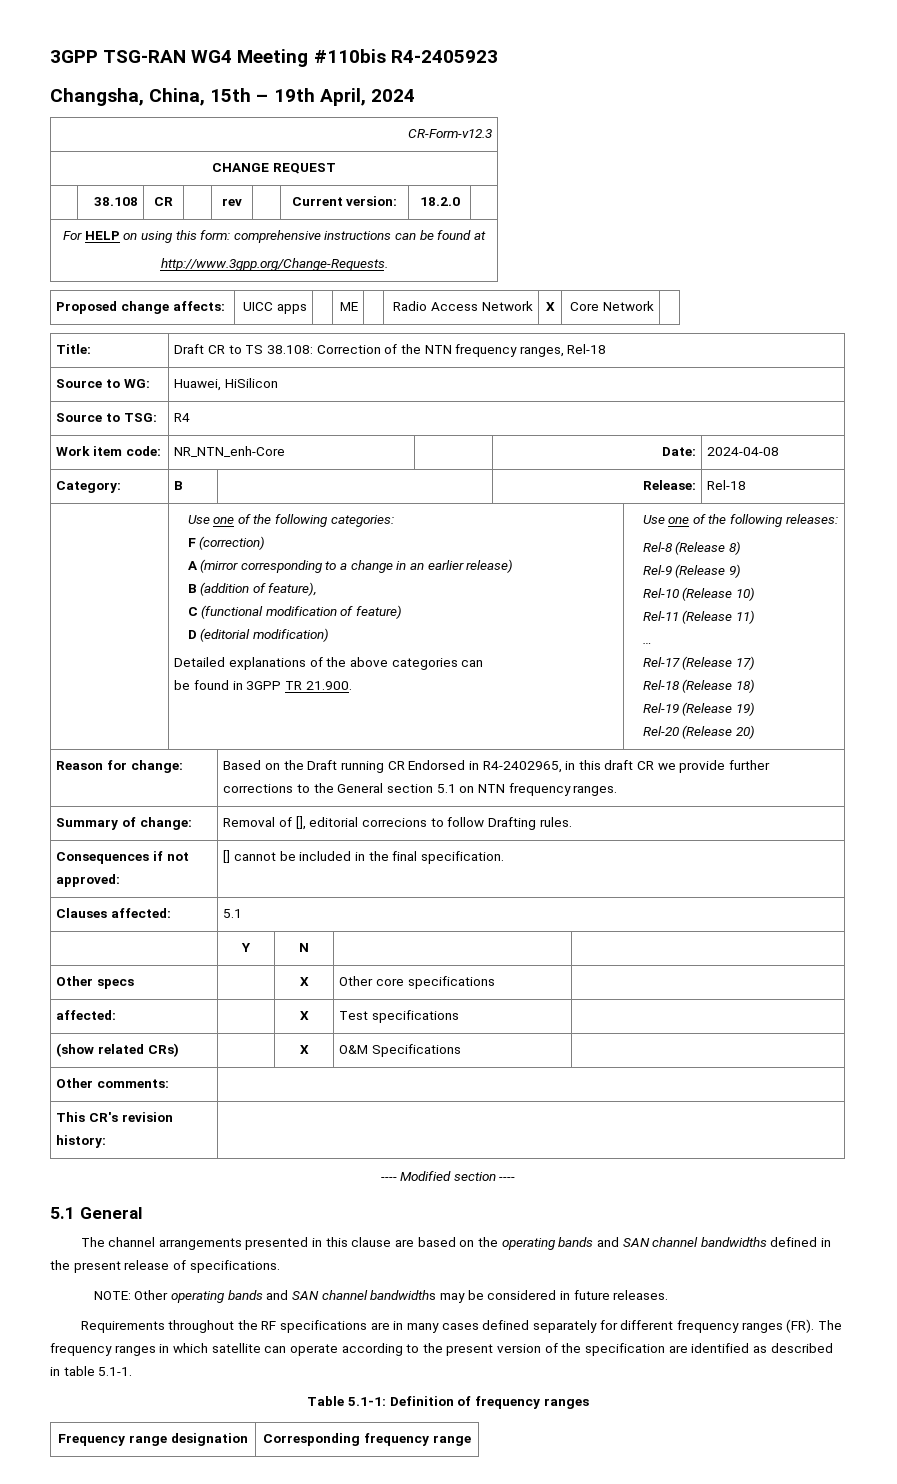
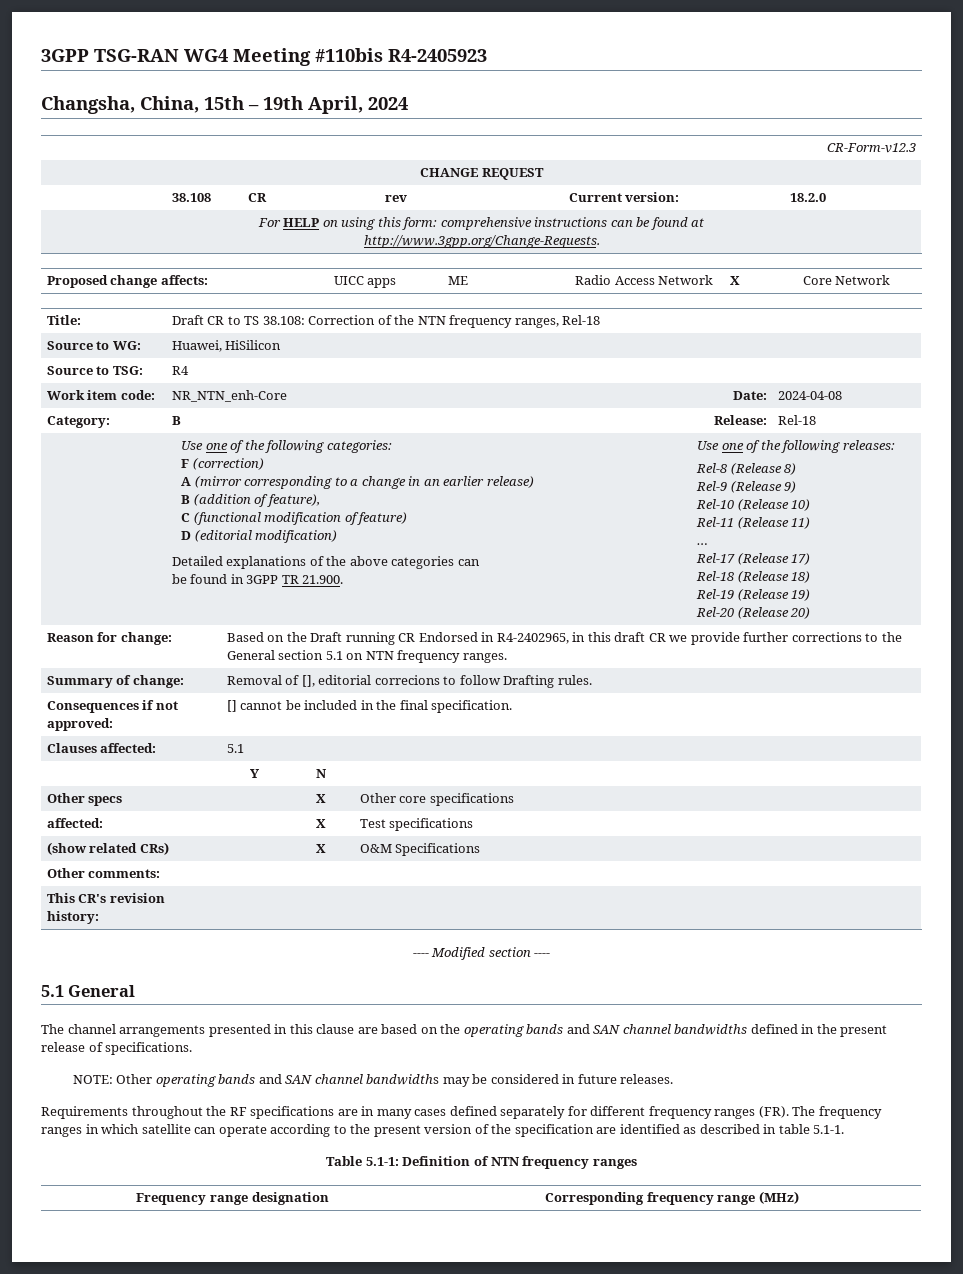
(472, 1401) none -> [490,1157,520,1166] NTN
(471, 1440) none -> [758,1191,799,1204] (MHz)

